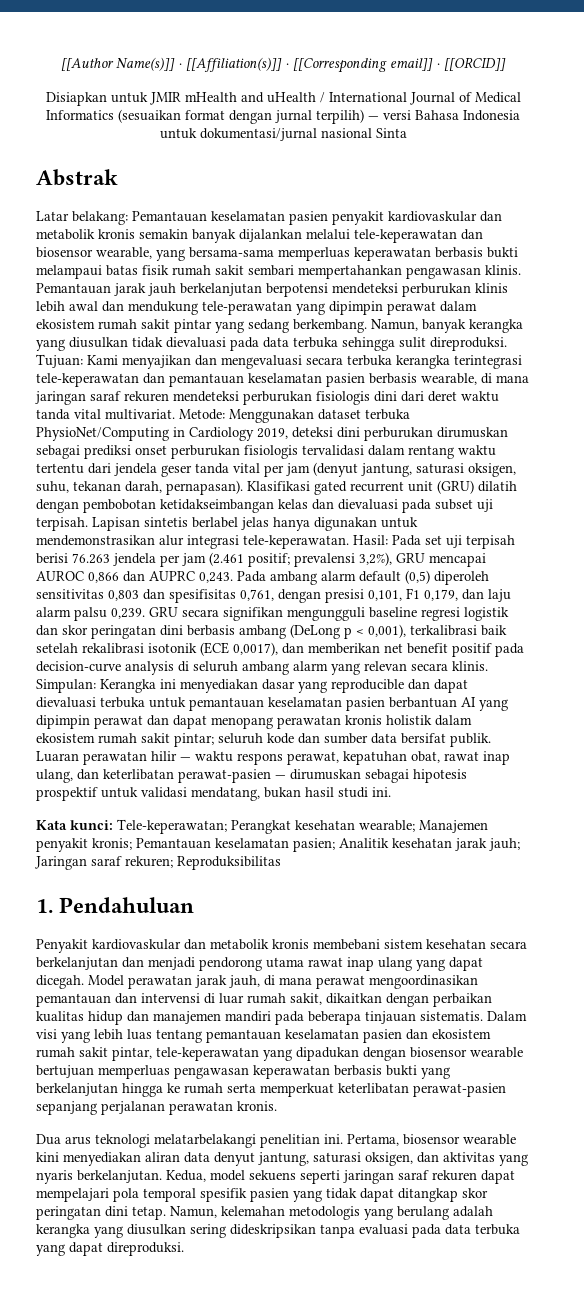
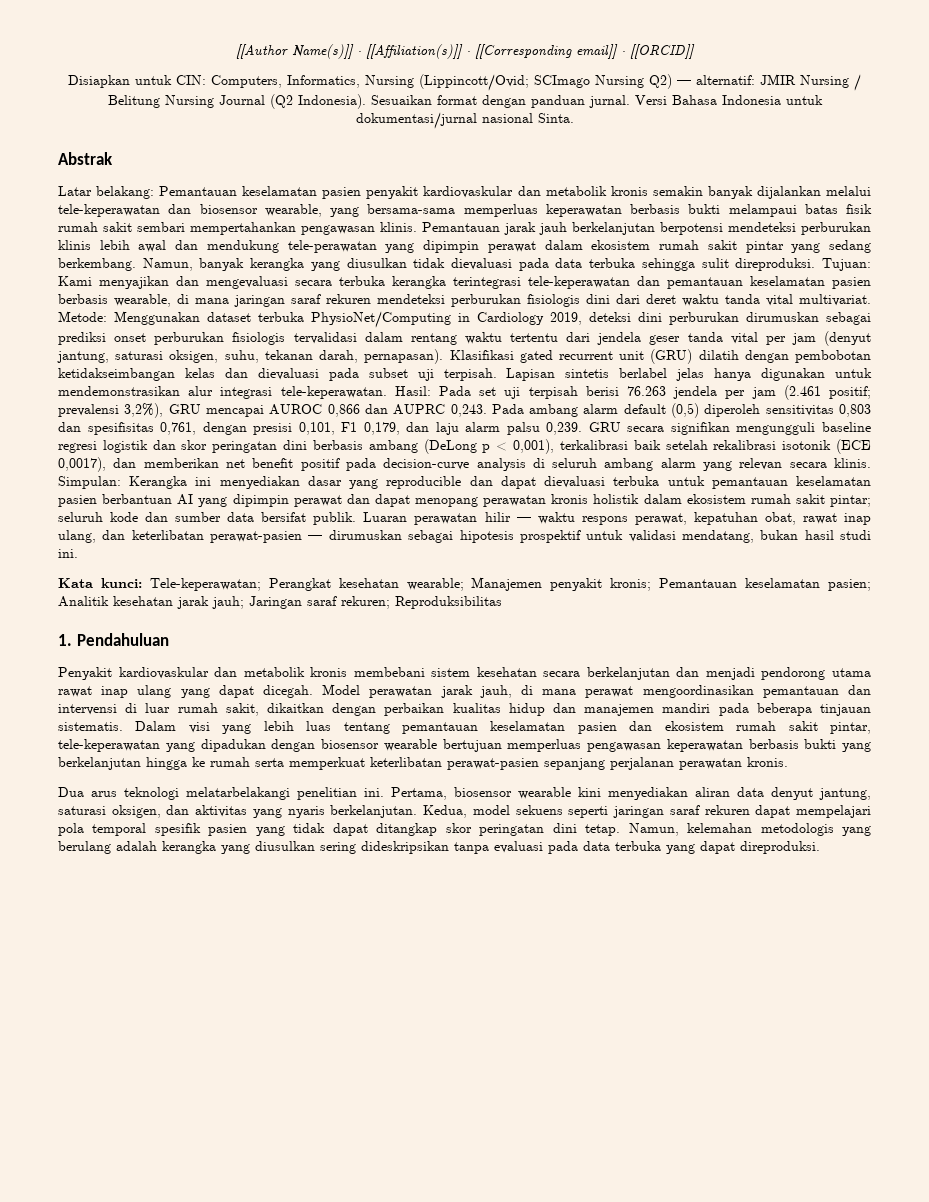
[149,92,521,105] [46,109,411,124] JMIR mHealth and uHealth / International Journal of Medical Informatics (sesuaikan format dengan jurnal terpilih) — versi -> [176,74,861,91] [107,94,667,109] CIN: Computers, Informatics, Nursing (Lippincott/Ovid; SCImago Nursing Q2) — alternatif: JMIR Nursing / Belitung Nursing Journal (Q2 Indonesia). Sesuaikan format dengan panduan jurnal. Versi
[375,128,407,138] Sinta -> [537,113,574,123] Sinta.

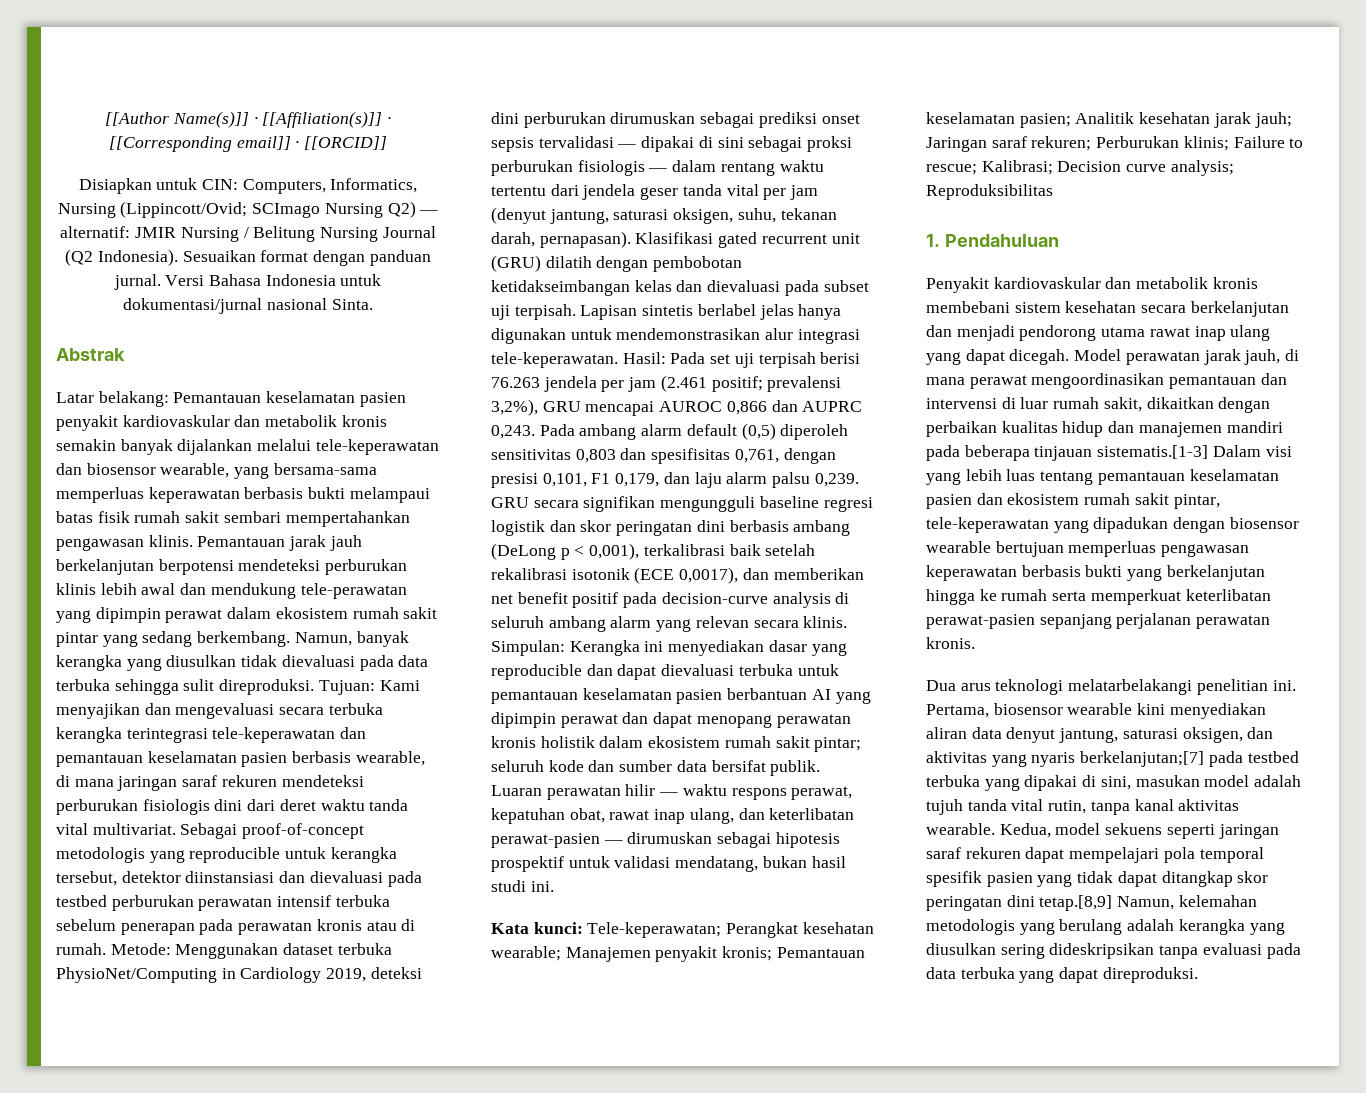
(871, 300) none -> [180,823,365,839] [56,847,397,863] [56,871,422,887] [56,895,390,911] [56,919,416,935] [56,943,106,955] Sebagai proof-of-concept metodologis yang reproducible untuk kerangka tersebut, detektor diinstansiasi dan dievaluasi pada testbed perburukan perawatan intensif terbuka sebelum penerapan pada perawatan kronis atau di rumah.
[154,332,357,345] perburukan fisiologis tervalidasi -> [491,136,853,152] [491,160,668,176] sepsis tervalidasi — dipakai di sini sebagai proksi perburukan fisiologis —
(390, 602) none -> [1096,136,1304,151] [926,160,1234,176] Perburukan klinis; Failure to rescue; Kalibrasi; Decision curve analysis;
[58,722,123,731] sistematis. -> [1097,445,1209,459] sistematis.[1-3]
[330,805,418,818] berkelanjutan. -> [1080,751,1299,767] [926,775,1302,791] [926,799,1240,815] [926,823,995,835] berkelanjutan;[7] pada testbed terbuka yang dipakai di sini, masukan model adalah tujuh tanda vital rutin, tanpa kanal aktivitas wearable.
[585,824,621,836] tetap. -> [1039,895,1113,911] tetap.[8,9]

